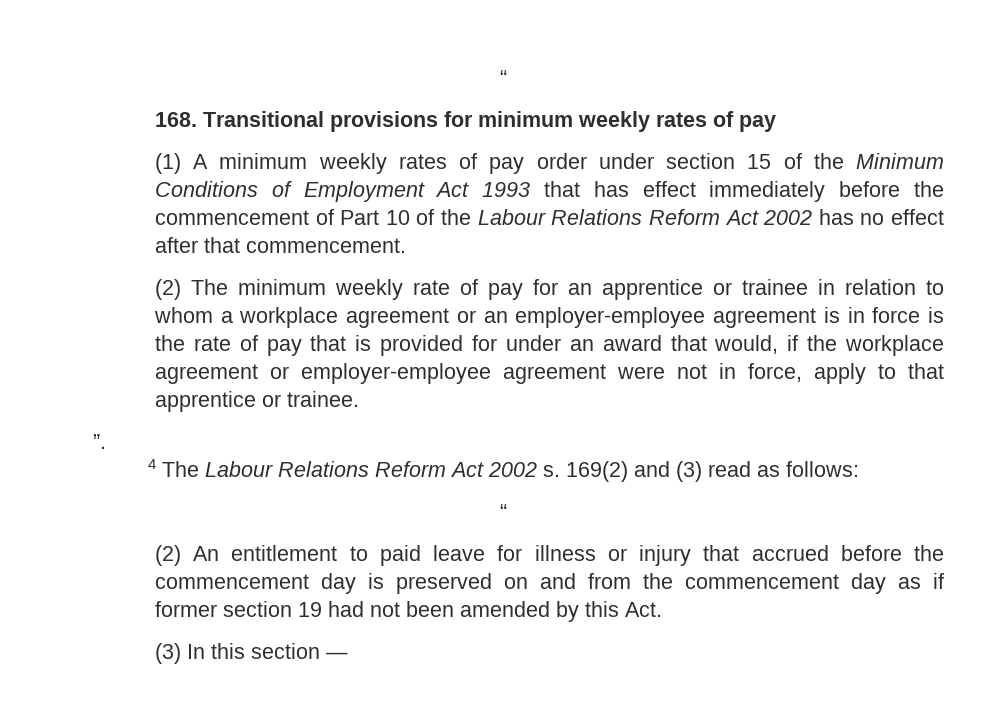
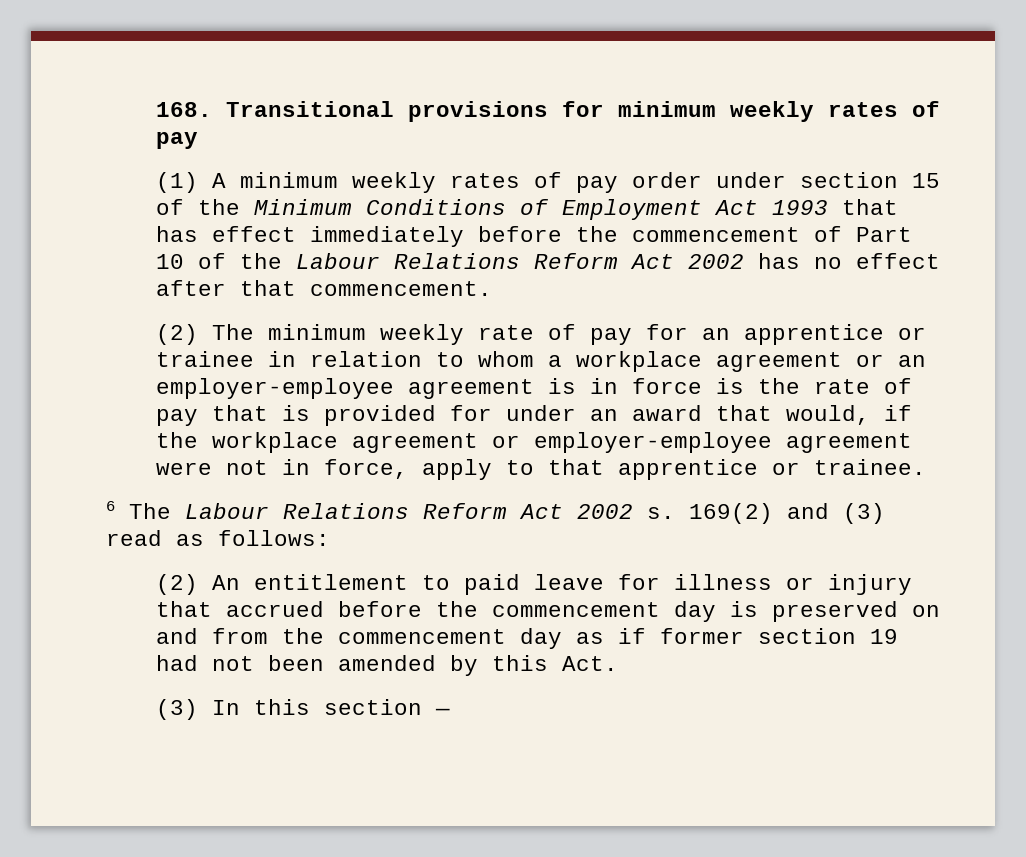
[499,70,507,85] “ // -> (155, 109) none
[92,434,106,449] [147,459,156,469] ”. // 4 -> [105,501,115,511] 6
[499,504,507,519] // “ -> (330, 538) none

